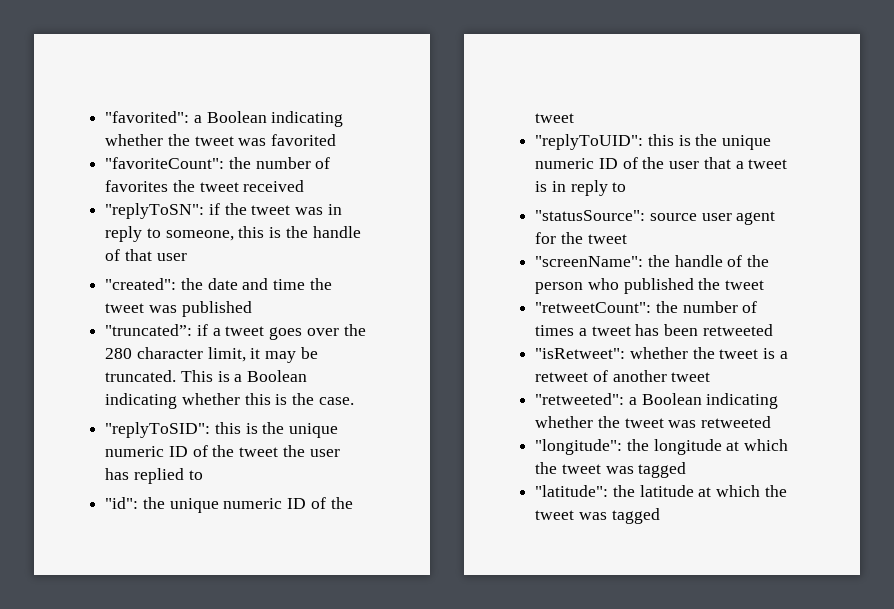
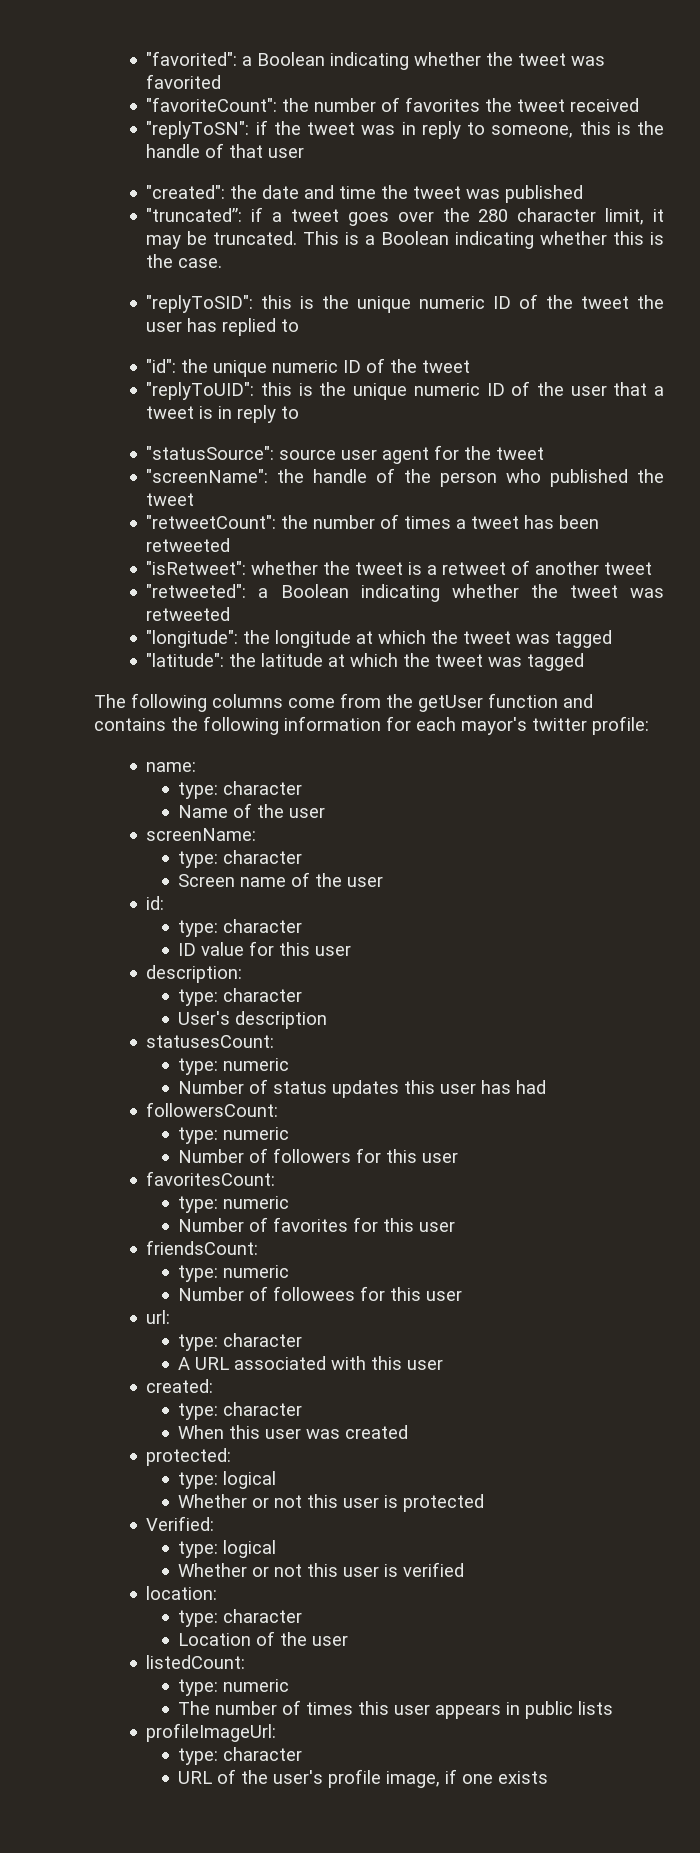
(660, 516) none -> [94,693,593,712] [94,716,649,735] [146,762,197,772] [178,781,303,799] [178,803,326,818] [146,828,257,841] [178,850,303,868] [178,872,384,887] [146,896,165,910] [178,919,303,937] [178,941,352,956] [146,965,243,983] [178,988,303,1006] [178,1011,328,1029] [146,1035,275,1048] [178,1058,290,1075] [178,1079,547,1098] [146,1102,279,1117] [178,1127,290,1144] [178,1148,459,1163] [146,1171,276,1186] [178,1196,290,1213] [178,1217,456,1232] [146,1240,259,1255] [178,1265,290,1282] [178,1286,463,1301] [146,1310,171,1324] [178,1333,303,1351] [178,1356,444,1370] [146,1379,214,1393] [178,1402,303,1420] [178,1425,409,1439] [146,1448,232,1466] [178,1471,277,1489] [178,1494,485,1512] [146,1516,215,1531] [178,1540,277,1558] [178,1562,465,1577] [146,1586,218,1600] [178,1609,303,1627] [178,1631,349,1646] [146,1655,246,1669] [178,1679,290,1696] [178,1700,614,1719] [146,1723,277,1742] [178,1747,303,1765] [178,1769,549,1788] // The following columns come from the getUser function and contains the following information for each mayor's twitter profile: // name: // type: character // Name of the user // screenName: // type: character // Screen name of the user // id: // type: character // ID value for this user // description: // type: character // User's description // statusesCount: // type: numeric // Number of status updates this user has had // followersCount: // type: numeric // Number of followers for this user // favoritesCount: // type: numeric // Number of favorites for this user // friendsCount: // type: numeric // Number of followees for this user // url: // type: character // A URL associated with this user // created: // type: character // When this user was created // protected: // type: logical // Whether or not this user is protected // Verified: // type: logical // Whether or not this user is verified // location: // type: character // Location of the user // listedCount: // type: numeric // The number of times this user appears in public lists // profileImageUrl: // type: character // URL of the user's profile image, if one exists

